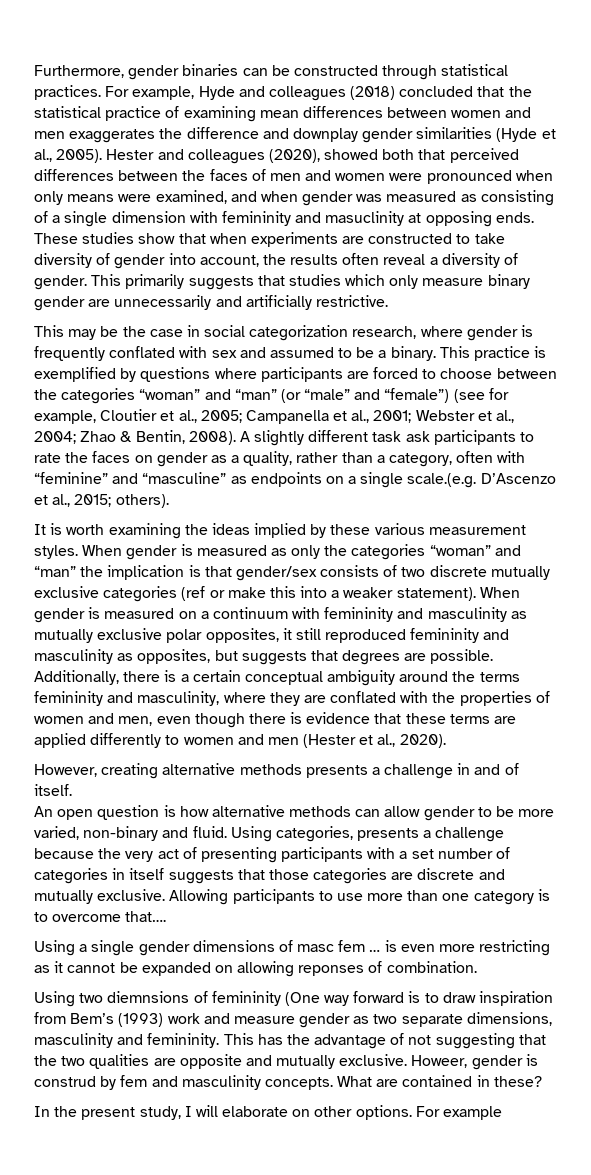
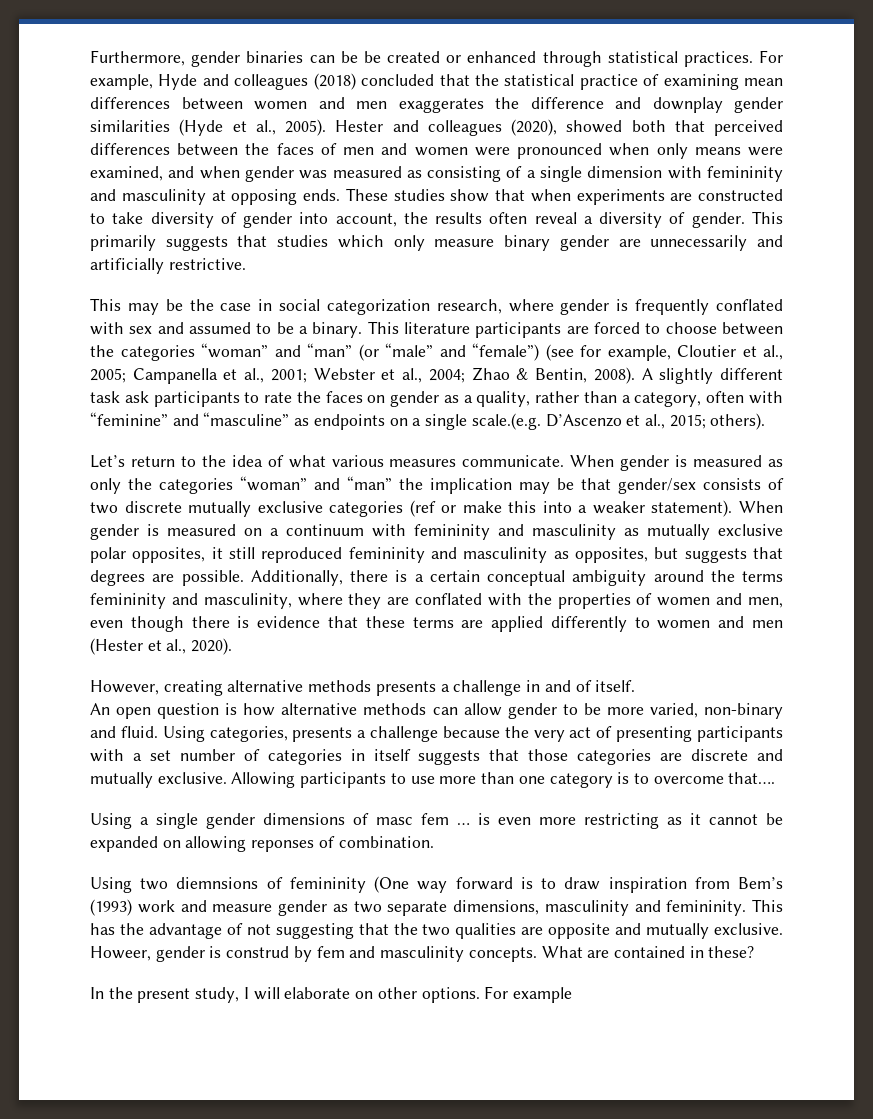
[293,65,378,76] constructed -> [363,51,537,63] be created or enhanced
[325,211,405,226] masuclinity -> [121,189,206,205] masculinity
[474,346,547,361] [34,367,257,382] practice is exemplified by questions where -> [404,322,470,334] literature
[34,523,526,539] [34,545,78,559] It is worth examining the ideas implied by these various measurement styles. -> [90,455,565,468] Let’s return to the idea of what various measures communicate.
[188,565,201,577] is -> [519,478,574,494] may be

